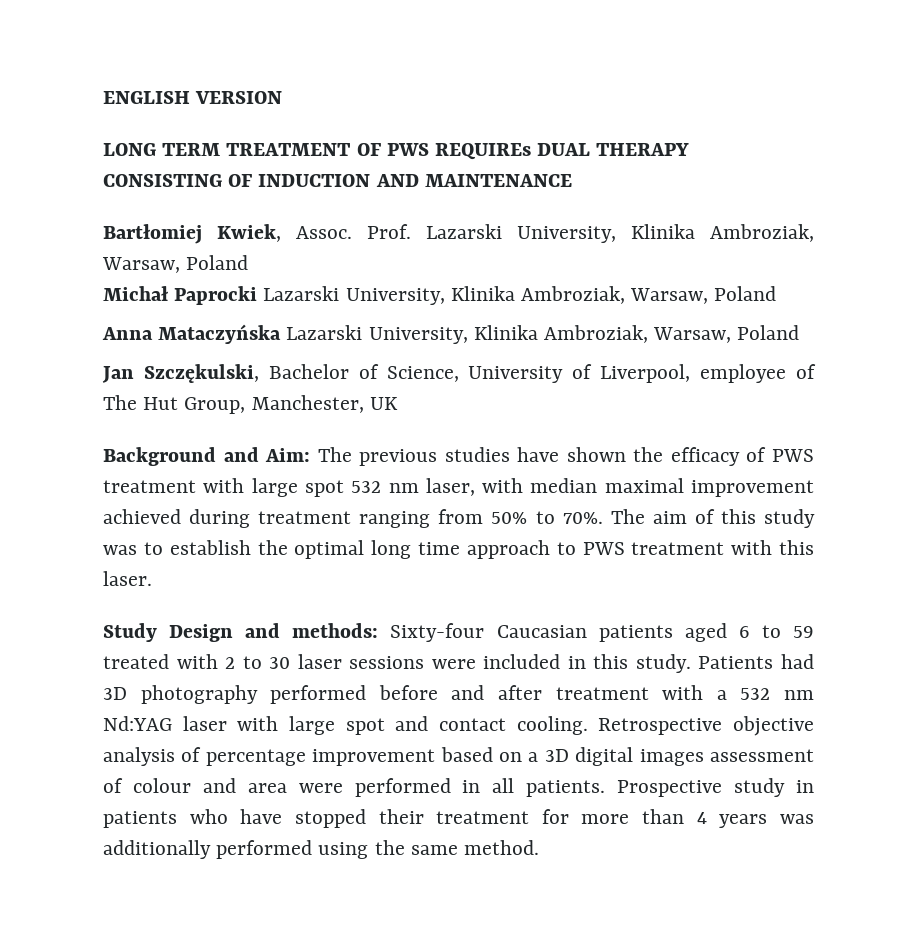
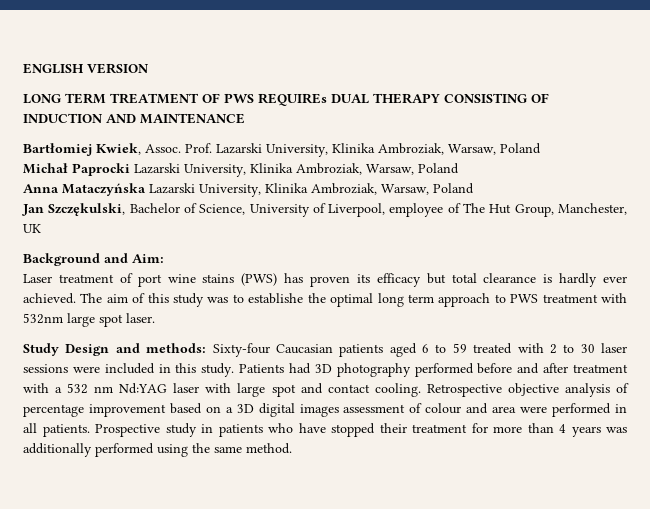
[317,447,814,466] [103,478,814,497] [103,509,603,528] The previous studies have shown the efficacy of PWS treatment with large spot 532 nm laser, with median maximal improvement achieved during treatment ranging from 50% to 70%. -> [23,273,627,287] [23,293,76,304] // Laser treatment of port wine stains (PWS) has proven its efficacy but total clearance is hardly ever achieved.
[169,540,251,555] establish -> [248,293,304,304] establishe
[418,542,460,555] time -> [407,294,434,303] term
[779,540,815,555] this -> [23,313,123,327] 532nm large spot

